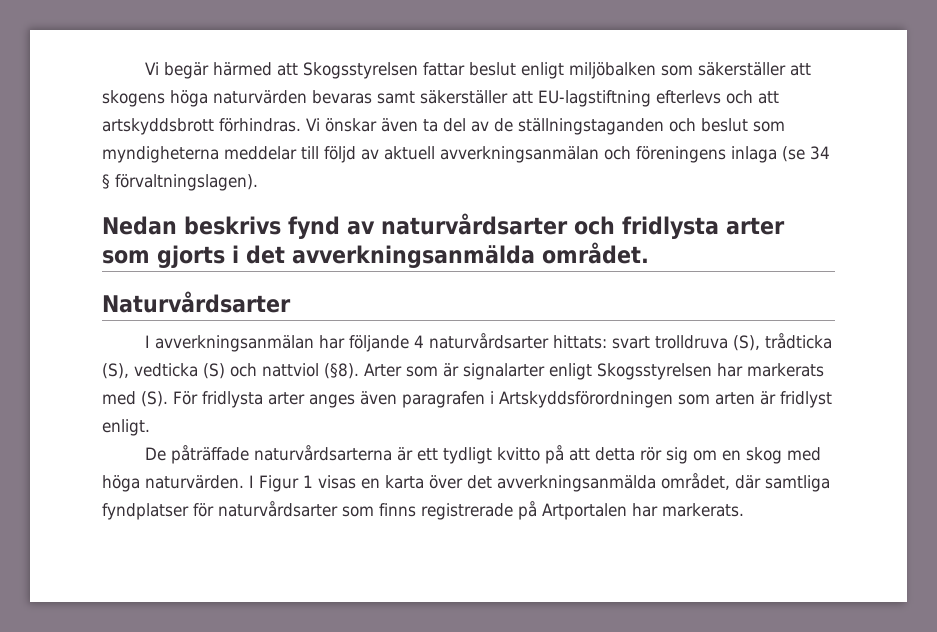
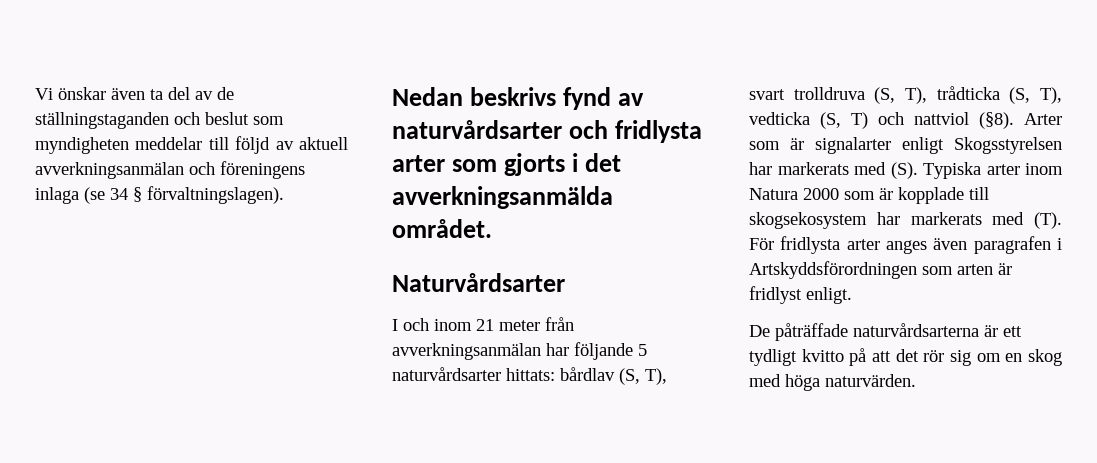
[144,62,811,79] [102,90,779,107] [102,118,320,135] Vi begär härmed att Skogsstyrelsen fattar beslut enligt miljöbalken som säkerställer att skogens höga naturvärden bevaras samt säkerställer att EU-lagstiftning efterlevs och att artskyddsbrott förhindras. Vi -> [35,88,53,100] Vi
[102,146,219,163] myndigheterna -> [35,137,129,154] myndigheten
(150, 341) none -> [403,317,574,331] och inom 21 meter från
[413,335,424,348] 4 -> [638,344,647,356] 5
[611,333,832,351] [102,363,225,379] svart trolldruva (S), trådticka (S), vedticka (S) -> [560,367,667,385] [749,86,1062,104] [749,112,868,129] bårdlav (S, T), svart trolldruva (S, T), trådticka (S, T), vedticka (S, T)
(168, 399) none -> [923,162,1063,179] [749,187,989,204] [749,212,1062,229] Typiska arter inom Natura 2000 som är kopplade till skogsekosystem har markerats med (T).
[594,447,635,461] detta -> [895,349,919,362] det
[249,473,830,492] [102,501,744,520] I Figur 1 visas en karta över det avverkningsanmälda området, där samtliga fyndplatser för naturvårdsarter som finns registrerade på Artportalen har markerats. -> (916, 380) none

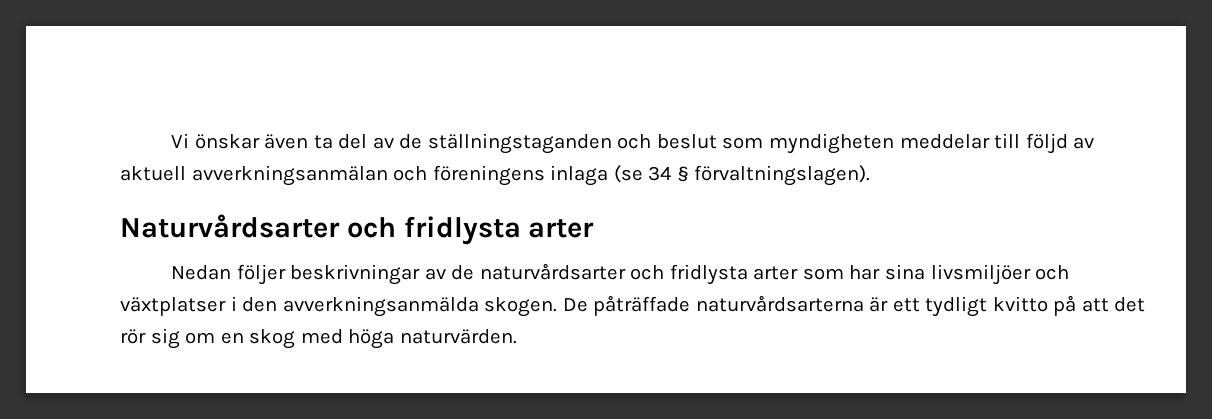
[392,87,645,110] Nedan beskrivs fynd av -> [120,214,595,245] [171,264,475,285] Naturvårdsarter och fridlysta arter // Nedan följer beskrivningar av de
[504,153,622,176] [392,186,613,209] [392,219,492,238] [392,273,565,292] [392,317,574,331] [392,342,647,360] [392,367,667,385] [749,86,1062,104] [749,112,1062,129] [749,137,1062,154] [749,162,1063,179] [749,187,989,204] [749,212,1062,229] [749,236,1062,254] [749,261,1012,279] [749,286,852,304] gjorts i det avverkningsanmälda området. // Naturvårdsarter // I och inom 21 meter från avverkningsanmälan har följande 5 naturvårdsarter hittats: bårdlav (S, T), svart trolldruva (S, T), trådticka (S, T), vedticka (S, T) och nattviol (§8). Arter som är signalarter enligt Skogsstyrelsen har markerats med (S). Typiska arter inom Natura 2000 som är kopplade till skogsekosystem har markerats med (T). För fridlysta arter anges även paragrafen i Artskyddsförordningen som arten är fridlyst enligt. // -> [849,264,1070,285] [120,296,558,317] har sina livsmiljöer och växtplatser i den avverkningsanmälda skogen.

